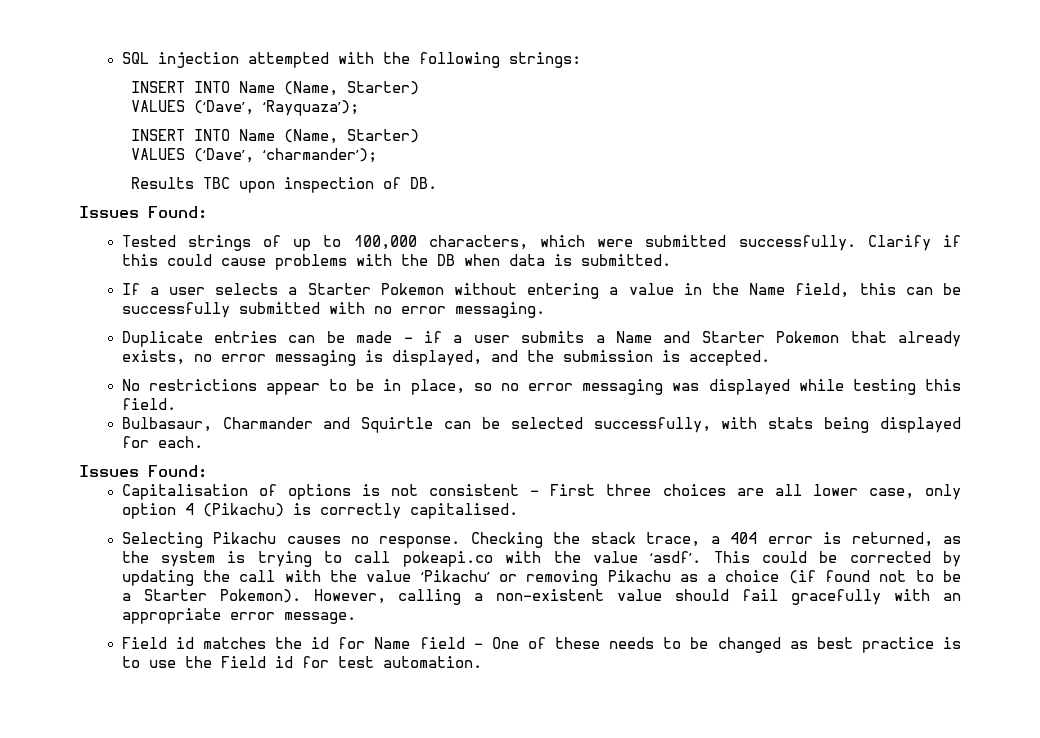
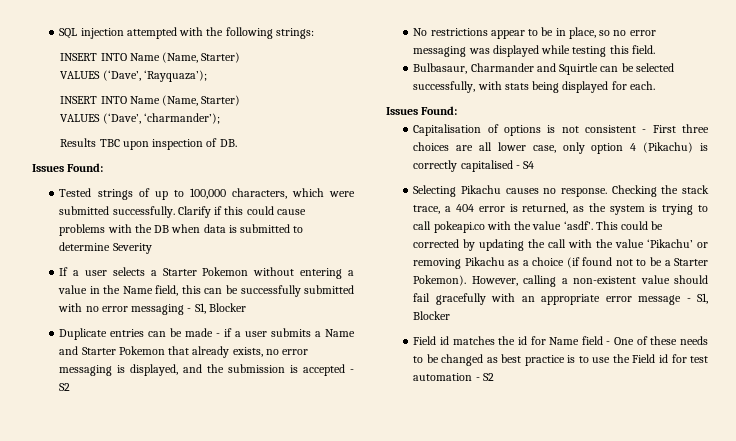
[580,254,671,266] submitted. -> [240,224,304,233] [59,242,152,254] submitted to determine Severity
[454,302,545,318] messaging. -> [131,303,246,315] messaging - S1, Blocker
[688,350,770,366] accepted. -> [303,364,354,376] [59,383,71,391] accepted - S2
[409,503,518,519] capitalised. -> [460,160,535,172] capitalised - S4
[283,612,356,624] message. -> [638,293,708,305] [413,311,451,320] message - S1, Blocker
[382,656,482,668] automation. -> [413,373,494,381] automation - S2

